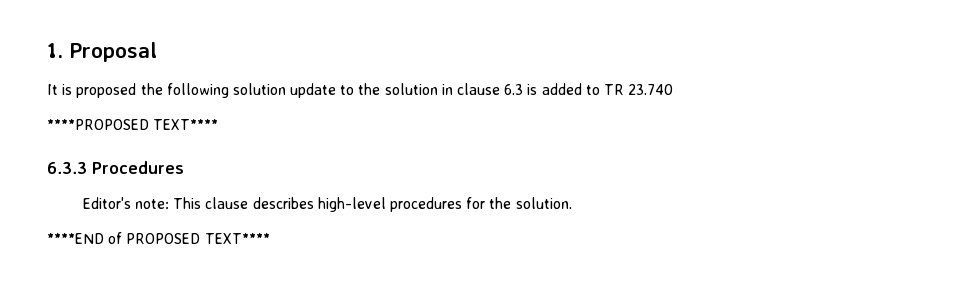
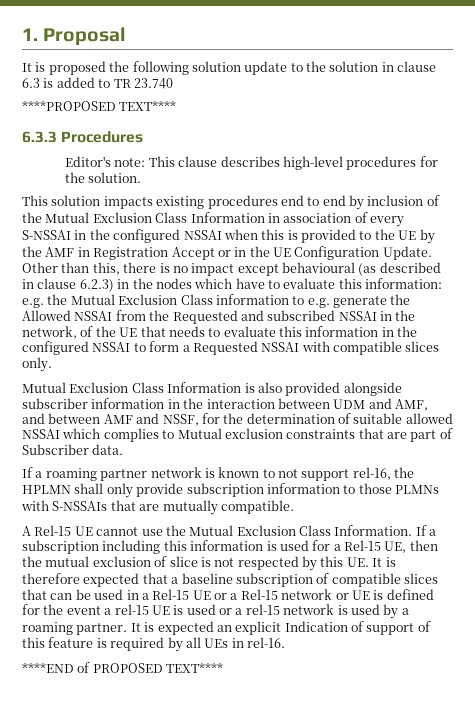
(572, 203) none -> [22,195,440,210] [22,212,404,227] [22,229,435,244] [22,246,432,260] [22,262,441,276] [22,278,443,292] [22,294,411,308] [22,310,416,324] [22,326,418,339] [22,341,440,355] [22,357,52,372] [22,382,402,396] [22,398,428,411] [22,413,453,426] [22,428,453,442] [22,444,124,455] [22,467,415,481] [22,483,439,498] [21,500,294,515] [22,525,437,536] [22,540,438,554] [22,556,396,571] [22,573,438,587] [22,589,434,600] [22,604,409,619] [22,621,431,635] [22,637,285,652] // This solution impacts existing procedures end to end by inclusion of the Mutual Exclusion Class Information in association of every S-NSSAI in the configured NSSAI when this is provided to the UE by the AMF in Registration Accept or in the UE Configuration Update. Other than this, there is no impact except behavioural (as described in clause 6.2.3) in the nodes which have to evaluate this information: e.g. the Mutual Exclusion Class information to e.g. generate the Allowed NSSAI from the Requested and subscribed NSSAI in the network, of the UE that needs to evaluate this information in the configured NSSAI to form a Requested NSSAI with compatible slices only. // Mutual Exclusion Class Information is also provided alongside subscriber information in the interaction between UDM and AMF, and between AMF and NSSF, for the determination of suitable allowed NSSAI which complies to Mutual exclusion constraints that are part of Subscriber data. // If a roaming partner network is known to not support rel-16, the HPLMN shall only provide subscription information to those PLMNs with S-NSSAIs that are mutually compatible. // A Rel-15 UE cannot use the Mutual Exclusion Class Information. If a subscription including this information is used for a Rel-15 UE, then the mutual exclusion of slice is not respected by this UE. It is therefore expected that a baseline subscription of compatible slices that can be used in a Rel-15 UE or a Rel-15 network or UE is defined for the event a rel-15 UE is used or a rel-15 network is used by a roaming partner. It is expected an explicit Indication of support of this feature is required by all UEs in rel-16.

